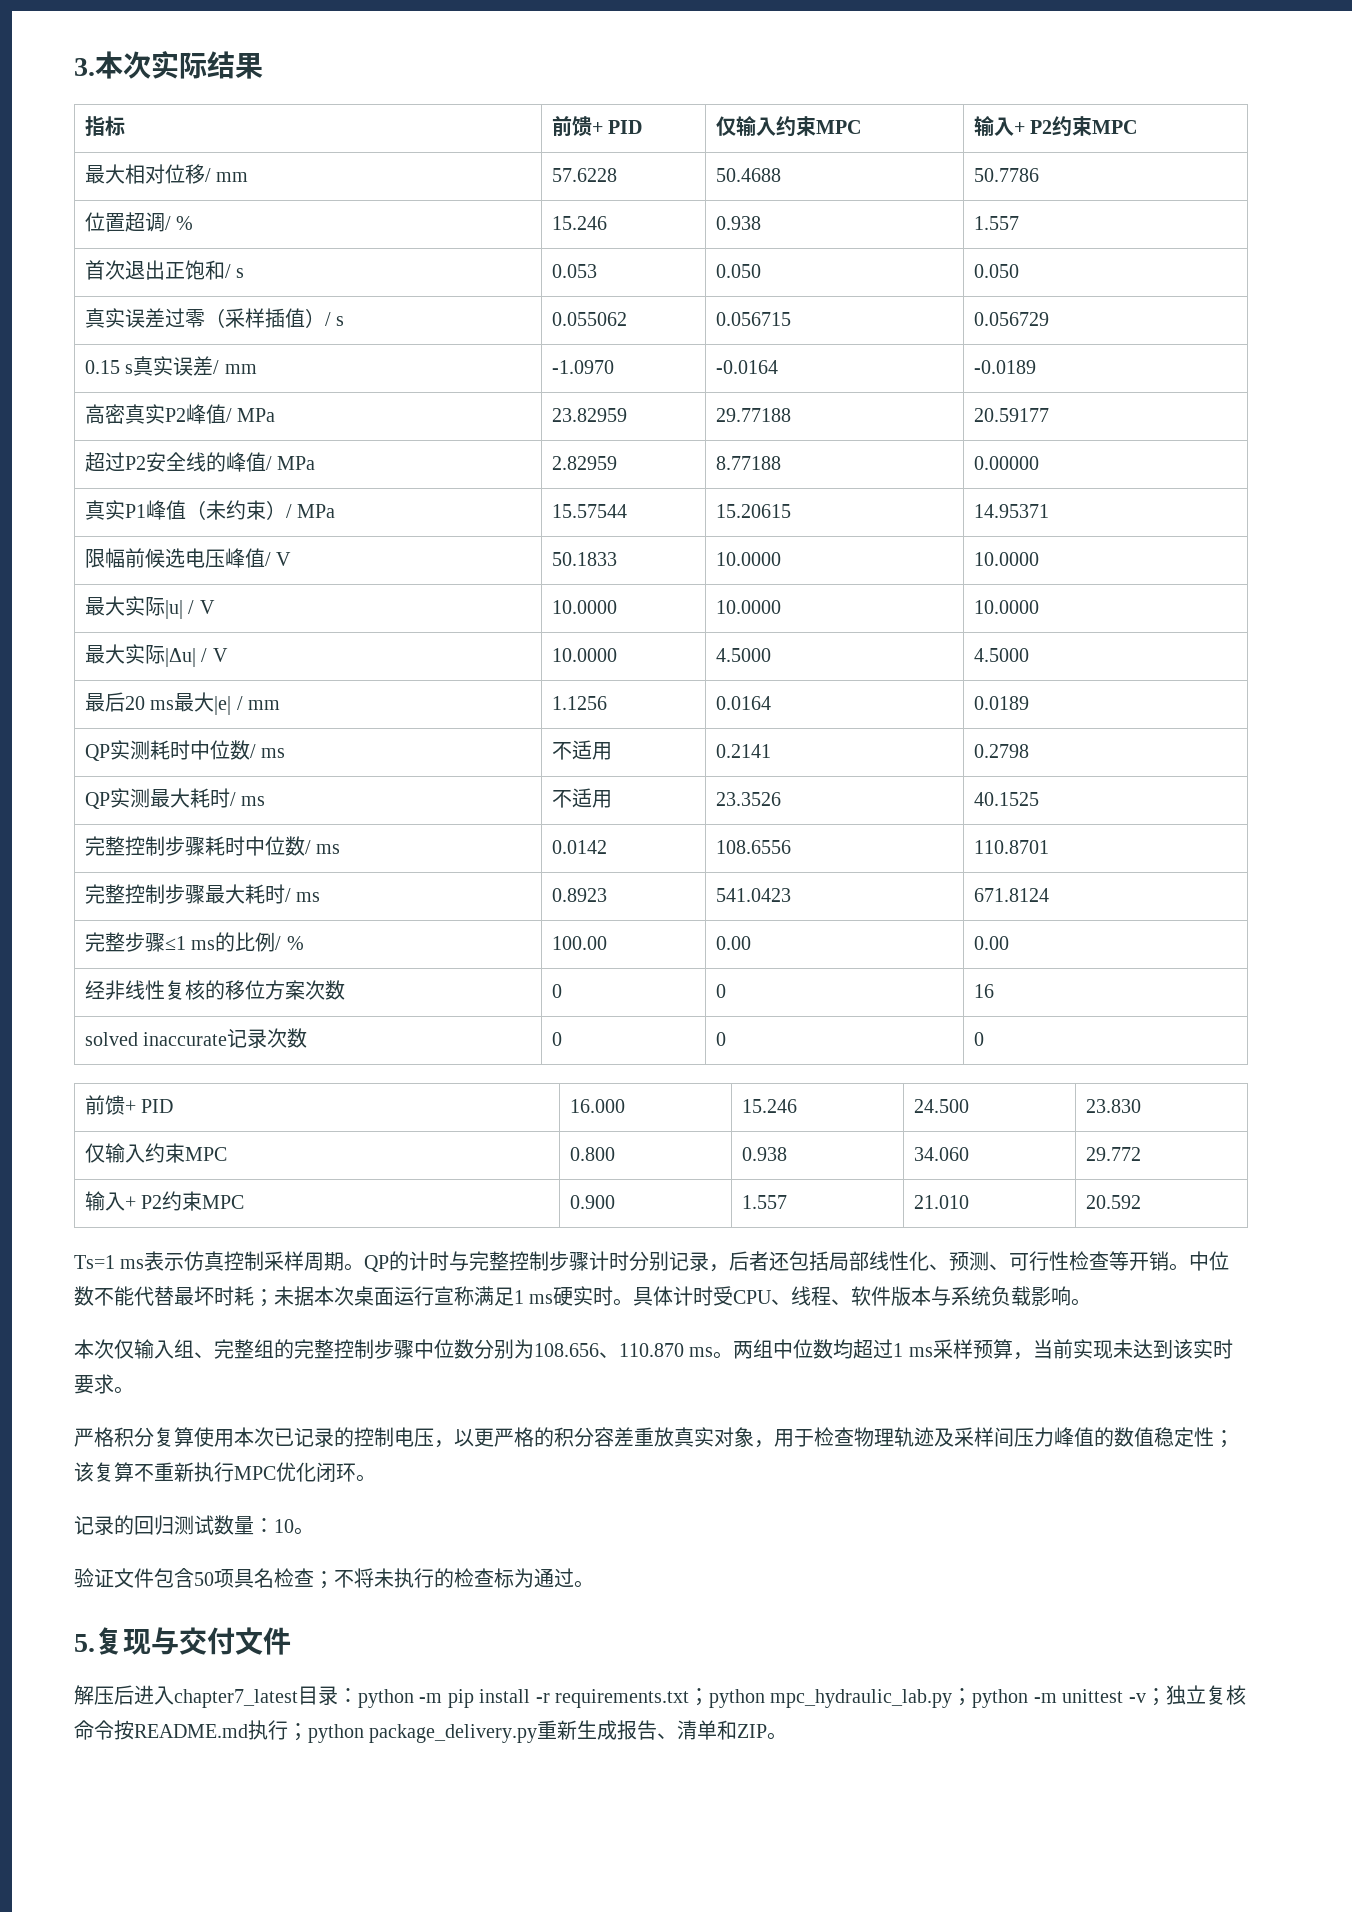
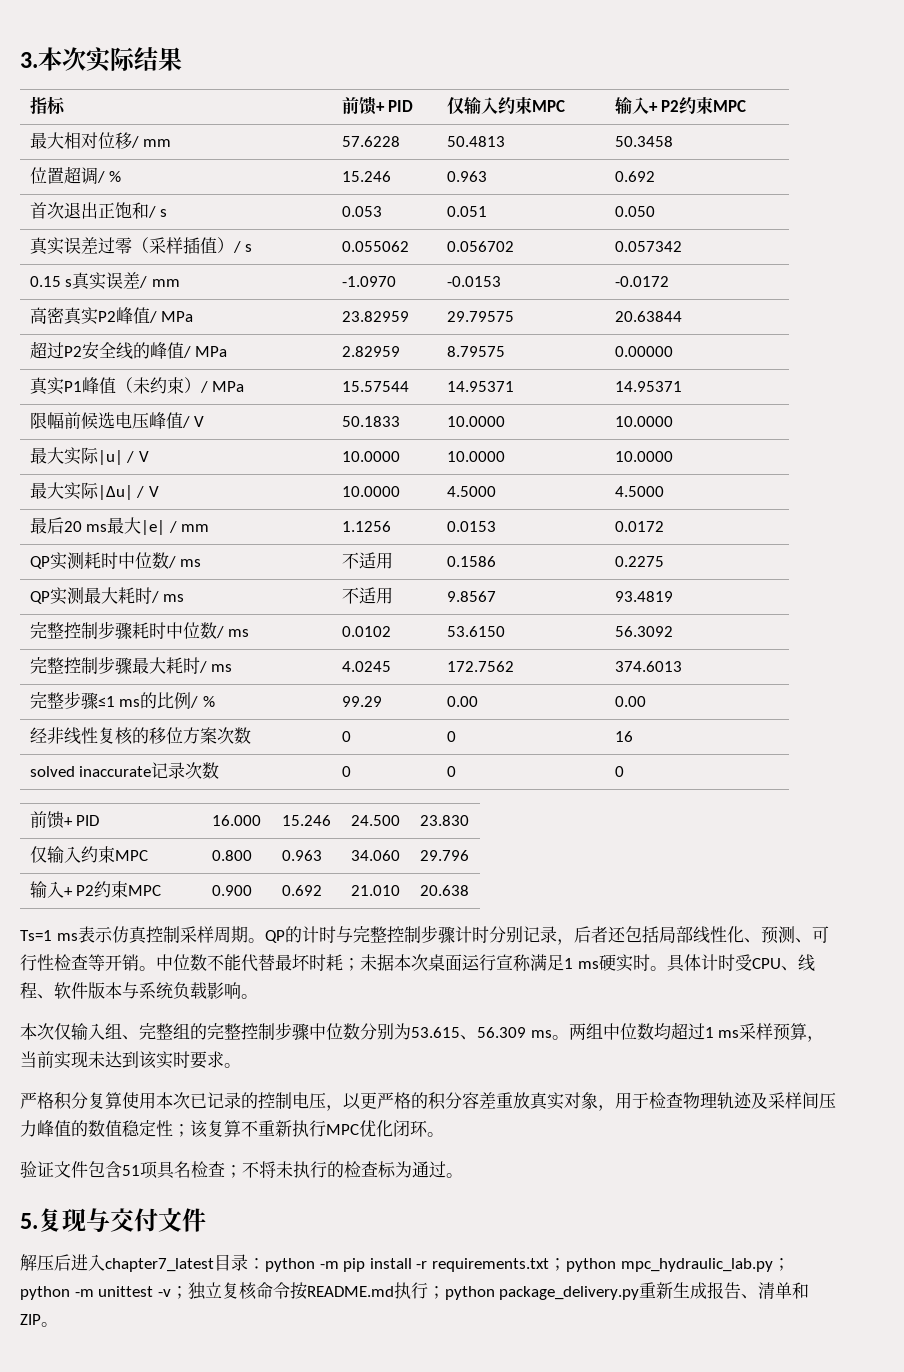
[715,168,781,182] [973,168,1039,182] 50.4688 | 50.7786 -> [446,136,505,147] [614,136,673,147] 50.4813 | 50.3458
[715,216,761,230] [973,216,1019,230] 0.938 | 1.557 -> [446,171,487,182] [614,171,655,182] 0.963 | 0.692
[715,264,761,278] 0.050 -> [446,206,487,217] 0.051
[715,312,791,326] [973,312,1049,326] 0.056715 | 0.056729 -> [446,241,514,252] [614,241,682,252] 0.056702 | 0.057342
[715,360,778,374] [973,360,1036,374] -0.0164 | -0.0189 -> [446,276,501,287] [614,276,669,287] -0.0153 | -0.0172
[715,408,791,422] [973,408,1049,422] 29.77188 | 20.59177 -> [446,311,514,322] [614,311,682,322] 29.79575 | 20.63844
[715,456,781,470] 8.77188 -> [446,346,505,357] 8.79575
[715,504,791,518] 15.20615 -> [446,381,514,392] 14.95371
[715,696,771,710] [973,696,1029,710] 0.0164 | 0.0189 -> [446,521,496,532] [614,521,664,532] 0.0153 | 0.0172
[715,744,771,758] [973,744,1029,758] 0.2141 | 0.2798 -> [446,556,496,567] [614,556,664,567] 0.1586 | 0.2275
[715,792,781,806] [973,792,1039,806] 23.3526 | 40.1525 -> [446,591,496,602] [614,591,673,602] 9.8567 | 93.4819
[551,840,607,854] [715,840,791,854] [973,840,1049,854] 0.0142 | 108.6556 | 110.8701 -> [341,626,391,637] [446,626,505,637] [614,626,673,637] 0.0102 | 53.6150 | 56.3092
[551,888,607,902] [715,888,791,902] [973,888,1049,902] 0.8923 | 541.0423 | 671.8124 -> [341,661,391,672] [446,661,514,672] [614,661,682,672] 4.0245 | 172.7562 | 374.6013
[551,936,607,950] 100.00 -> [341,696,382,707] 99.29
[741,1147,787,1161] 0.938 -> [281,850,322,861] 0.963
[1085,1147,1141,1161] 29.772 -> [419,850,469,861] 29.796
[741,1195,787,1209] 1.557 -> [281,885,322,896] 0.692
[1085,1195,1141,1209] 20.592 -> [419,885,469,896] 20.638
[534,1343,684,1358] 108.656、110.870 -> [411,1027,526,1040] 53.615、56.309
[74,1515,314,1535] // 记录的回归测试数量：10。 -> (444, 1134) none
[194,1572,214,1586] 50 -> [122,1165,140,1176] 51

